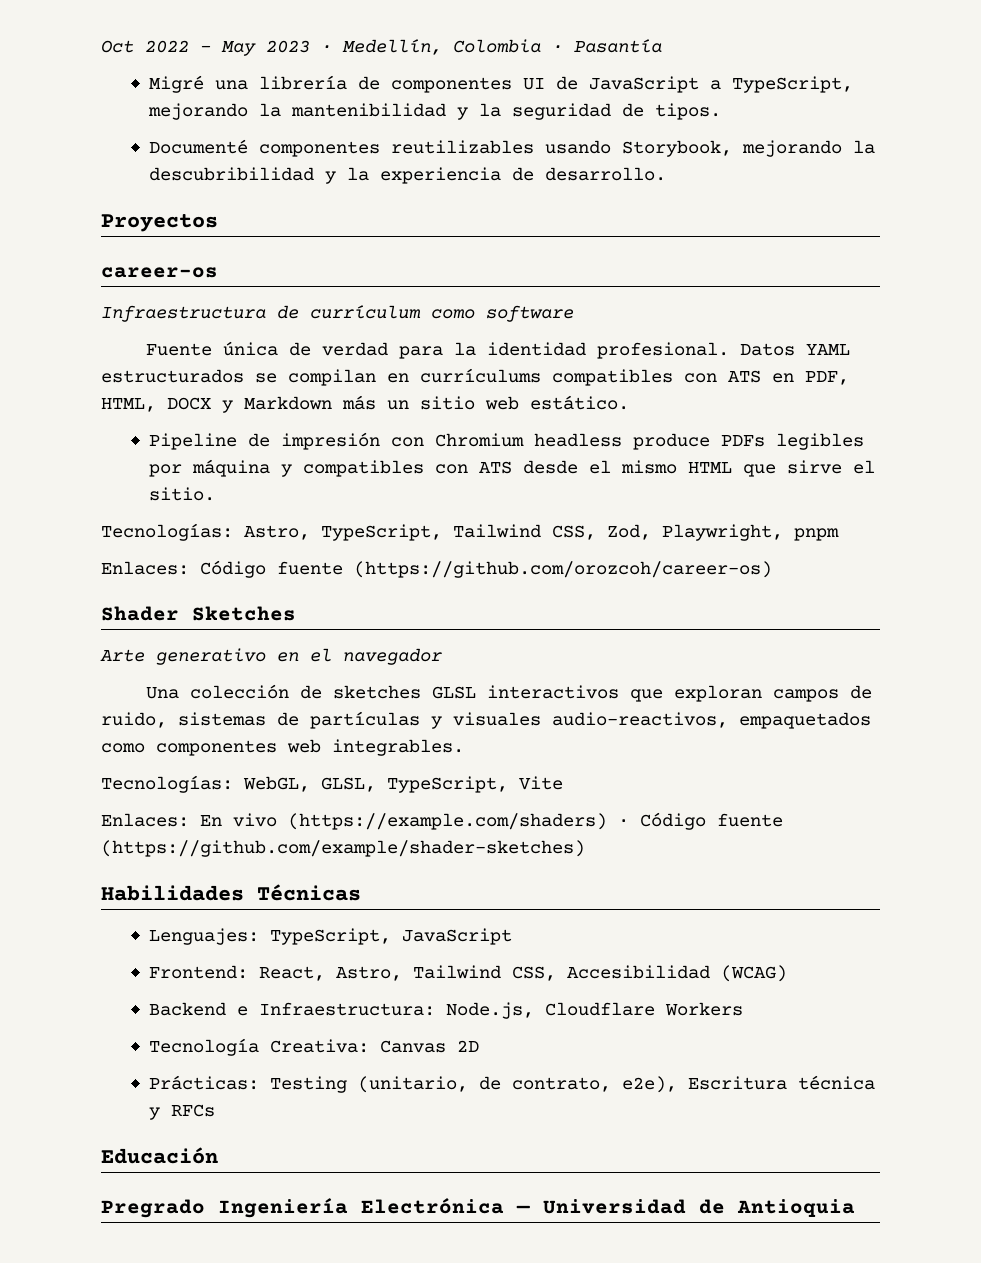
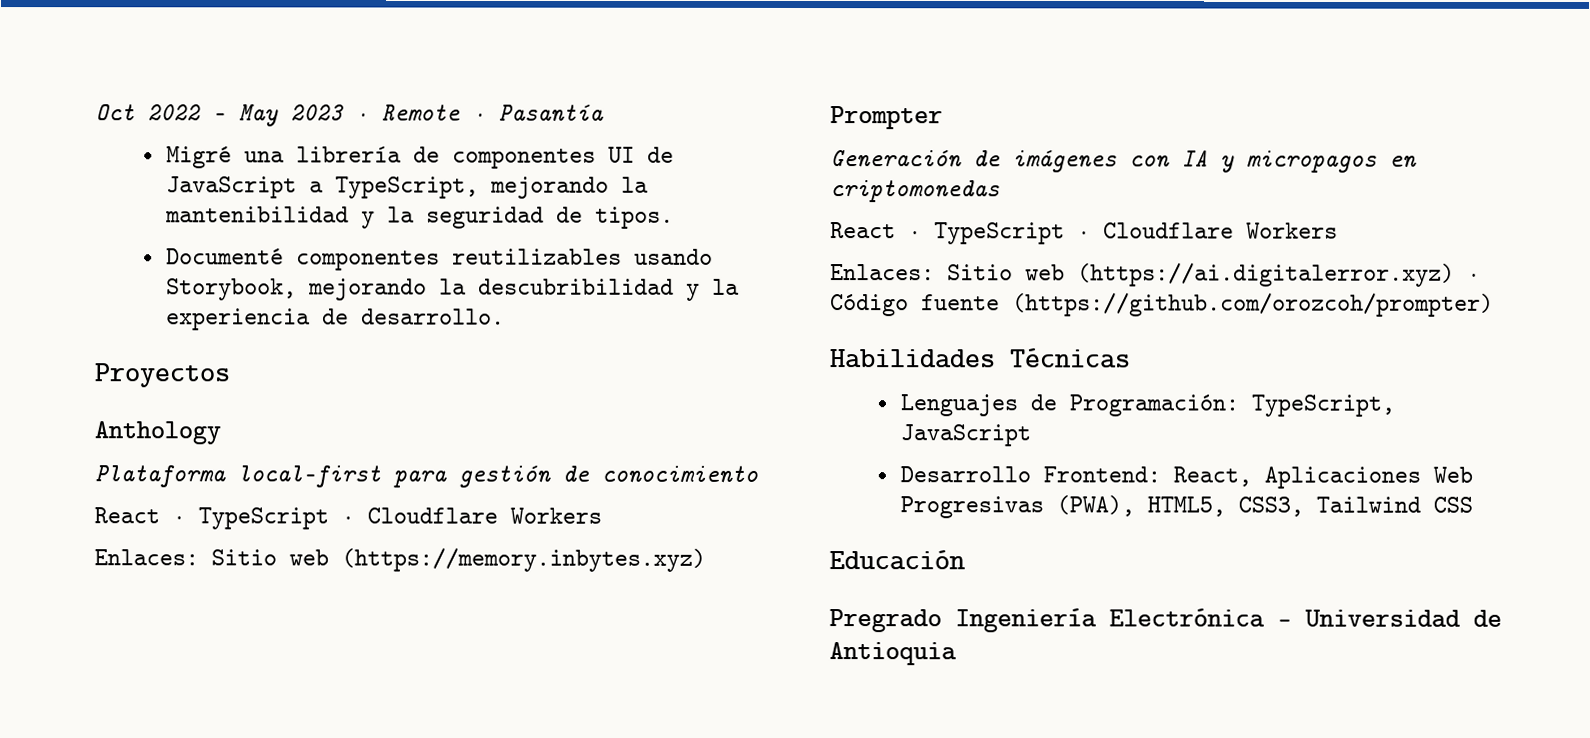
[342,39,541,55] Medellín, Colombia -> [381,104,461,122] Remote
[101,267,218,278] [101,305,574,322] [145,341,850,359] [101,368,849,386] [101,395,629,413] [148,432,864,450] [148,459,875,477] [148,487,215,501] [101,523,839,541] [101,560,772,578] [101,606,296,621] [100,648,443,665] [145,684,872,702] [101,711,871,729] [101,739,464,756] [101,775,563,793] [101,813,607,830] career-os // Infraestructura de currículum como software // Fuente única de verdad para la identidad profesional. Datos YAML estructurados se compilan en currículums compatibles con ATS en PDF, HTML, DOCX y Markdown más un sitio web estático. // Pipeline de impresión con Chromium headless produce PDFs legibles por máquina y compatibles con ATS desde el mismo HTML que sirve el sitio. // Tecnologías: Astro, TypeScript, Tailwind CSS, Zod, Playwright, pnpm // Enlaces: Código fuente (https://github.com/orozcoh/career-os) // Shader Sketches // Arte generativo en el navegador // Una colección de sketches GLSL interactivos que exploran campos de ruido, sistemas de partículas y visuales audio-reactivos, empaquetados como componentes web integrables. // Tecnologías: WebGL, GLSL, TypeScript, Vite // Enlaces: En vivo (https://example.com/shaders) -> [94,421,221,445] [94,465,758,488] [94,507,602,530] [94,547,706,572] [830,106,943,130] [830,150,1417,173] [830,180,1000,203] [830,222,1338,245] [830,262,1455,287] Anthology // Plataforma local-first para gestión de conocimiento // React · TypeScript · Cloudflare Workers // Enlaces: Sitio web (https://memory.inbytes.xyz) // Prompter // Generación de imágenes con IA y micropagos en criptomonedas // React · TypeScript · Cloudflare Workers // Enlaces: Sitio web (https://ai.digitalerror.xyz)
[101,840,585,857] (https://github.com/example/shader-sketches) -> [1012,292,1494,317] (https://github.com/orozcoh/prompter)
[148,928,259,945] Lenguajes: -> [900,394,1240,417] Lenguajes de Programación:
(512, 936) none -> [900,466,1032,483] Desarrollo
[335,965,787,982] [148,1002,743,1019] [148,1038,479,1056] [148,1075,875,1093] [148,1104,215,1120] Astro, Tailwind CSS, Accesibilidad (WCAG) // Backend e Infraestructura: Node.js, Cloudflare Workers // Tecnología Creativa: Canvas 2D // Prácticas: Testing (unitario, de contrato, e2e), Escritura técnica y RFCs -> [1264,466,1474,489] [900,495,1474,519] Aplicaciones Web Progresivas (PWA), HTML5, CSS3, Tailwind CSS

